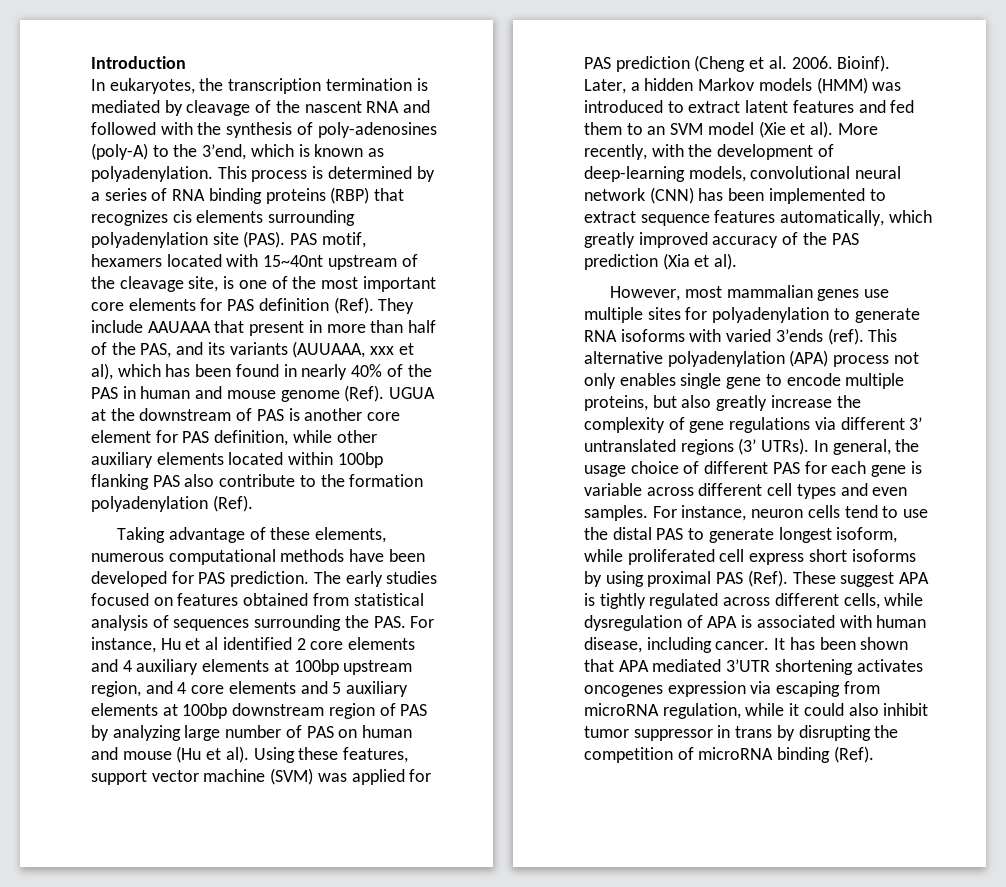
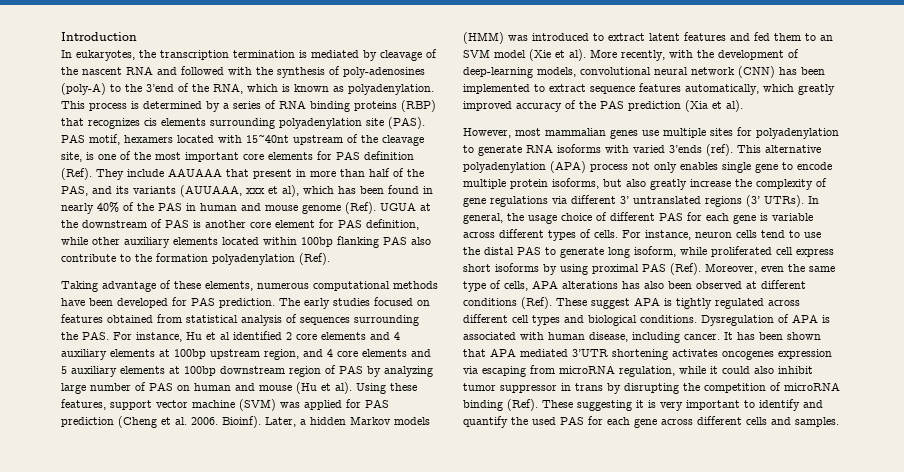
[202,144,247,160] 3’end, -> [146,83,243,94] 3’end of the RNA,
[584,395,648,411] proteins, -> [510,178,599,189] protein isoforms,
[767,483,908,499] [584,505,648,521] cell types and even samples. -> [548,229,618,241] types of cells.
[778,527,832,543] longest -> [608,247,630,258] long
(788, 578) none -> [705,263,835,274] [463,280,806,292] [463,297,552,309] Moreover, even the same type of cells, APA alterations has also been observed at different conditions (Ref).
[843,593,924,609] [584,615,682,631] cells, while dysregulation -> [512,315,774,326] cell types and biological conditions. Dysregulation
(874, 754) none -> [542,399,823,411] [463,416,839,428] These suggesting it is very important to identify and quantify the used PAS for each gene across different cells and samples.

